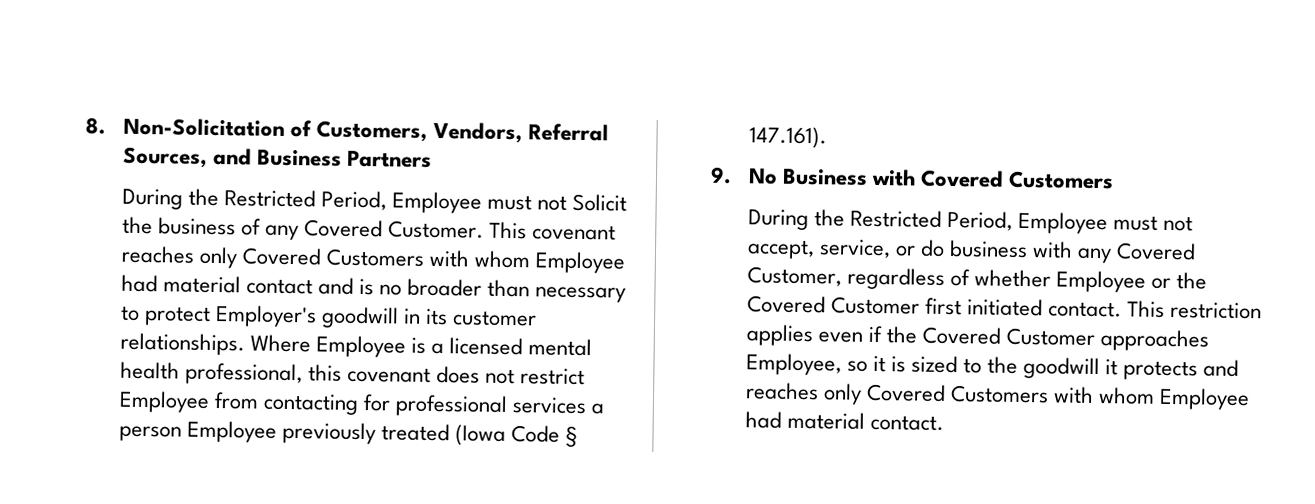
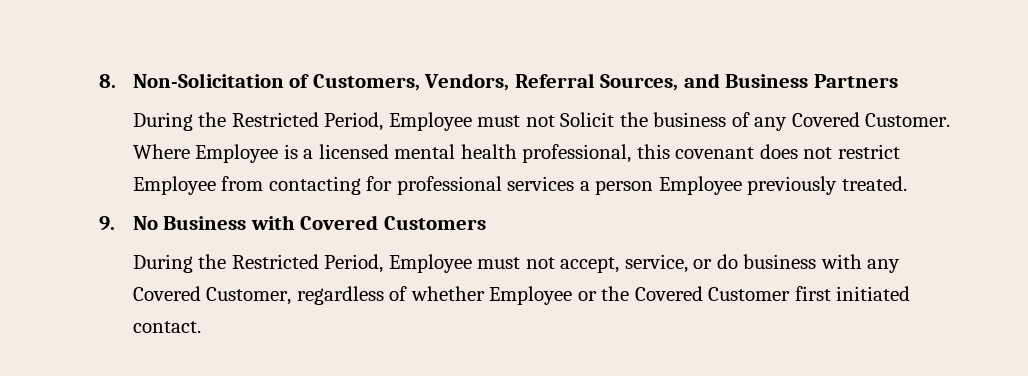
[488,221,617,241] [120,245,625,274] [120,274,627,303] [120,304,537,329] [119,332,245,356] This covenant reaches only Covered Customers with whom Employee had material contact and is no broader than necessary to protect Employer's goodwill in its customer relationships. -> (951, 120) none
[380,423,578,447] [748,126,827,149] treated (Iowa Code § 147.161). -> [841,176,907,191] treated.
[1126,300,1262,320] [745,324,1209,352] [745,353,1240,381] [745,382,1250,411] [744,411,944,431] This restriction applies even if the Covered Customer approaches Employee, so it is sized to the goodwill it protects and reaches only Covered Customers with whom Employee had material contact. -> (201, 327) none

